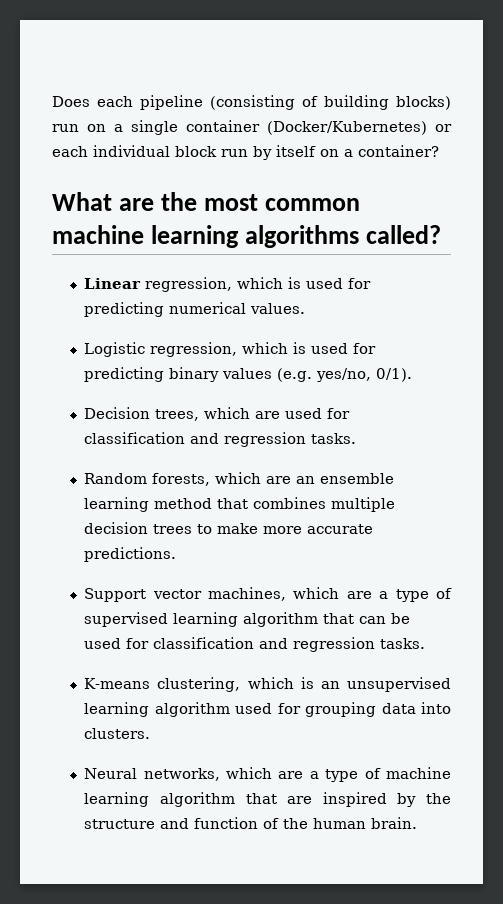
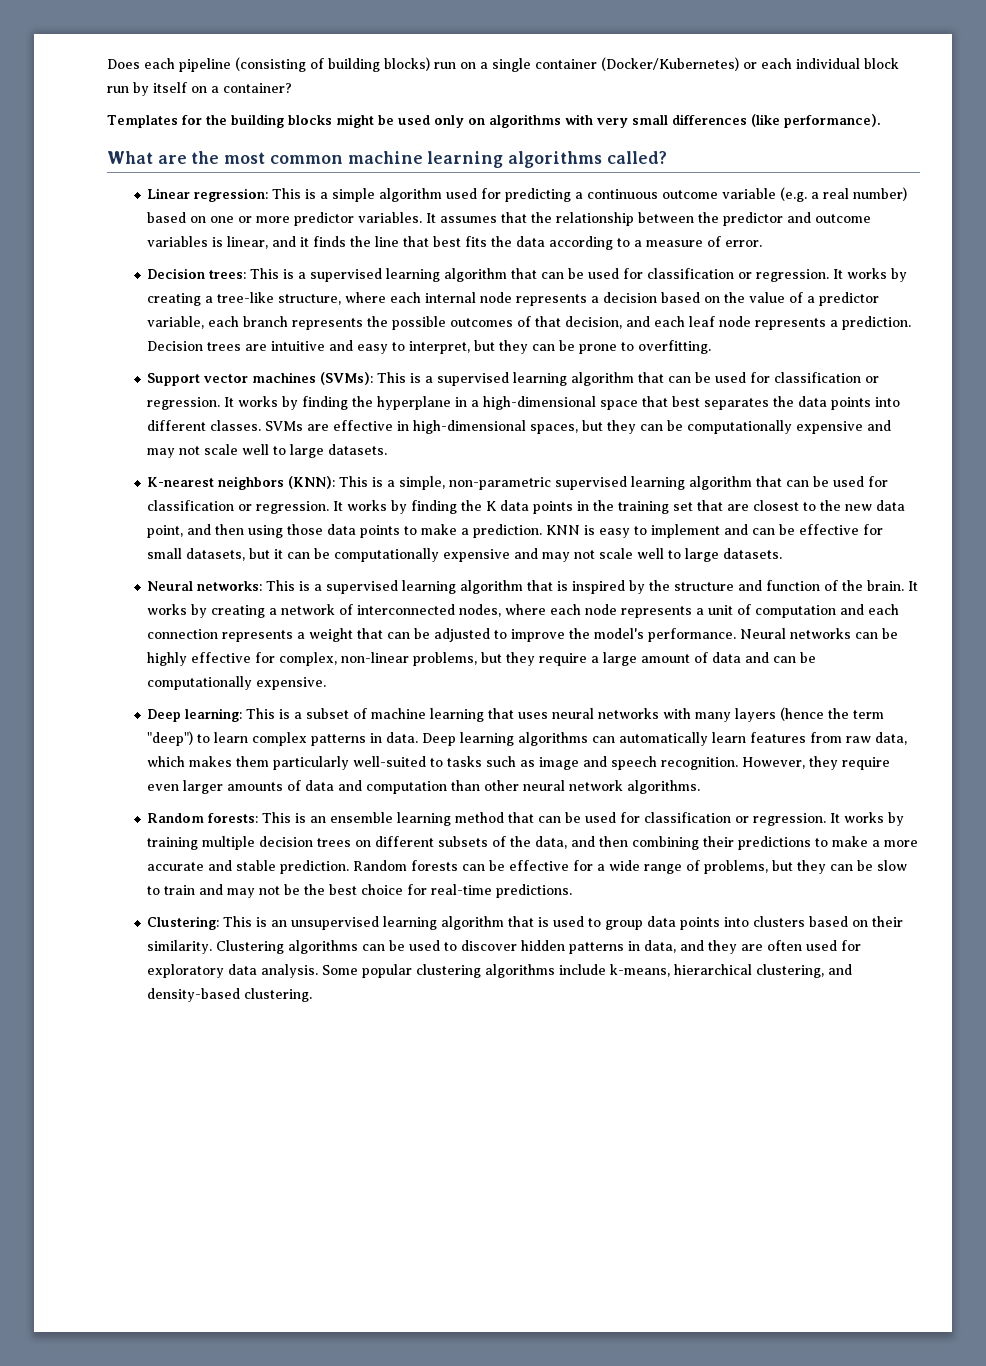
(439, 151) none -> [107,114,881,128] // Templates for the building blocks might be used only on algorithms with very small differences (like performance).
[145,277,372,292] [84,302,306,317] [84,342,377,357] [84,367,413,382] [84,407,351,421] [84,432,357,447] [84,472,395,486] [84,497,396,512] [84,522,374,534] [84,547,177,562] [84,587,452,602] [84,612,411,627] [84,637,426,652] [84,677,451,692] [84,702,451,717] [84,728,151,739] [84,767,451,782] [84,792,313,807] regression, which is used for predicting numerical values. // Logistic regression, which is used for predicting binary values (e.g. yes/no, 0/1). // Decision trees, which are used for classification and regression tasks. // Random forests, which are an ensemble learning method that combines multiple decision trees to make more accurate predictions. // Support vector machines, which are a type of supervised learning algorithm that can be used for classification and regression tasks. // K-means clustering, which is an unsupervised learning algorithm used for grouping data into clusters. // Neural networks, which are a type of machine learning algorithm that are -> [194,187,908,202] [147,212,872,226] [147,236,763,250] [147,268,908,282] [147,292,880,306] [147,316,912,330] [147,340,712,354] [147,372,880,386] [147,396,901,410] [147,420,892,434] [147,444,388,458] [147,476,889,490] [147,500,906,514] [147,524,884,538] [147,548,783,562] [147,580,569,594] regression: This is a simple algorithm used for predicting a continuous outcome variable (e.g. a real number) based on one or more predictor variables. It assumes that the relationship between the predictor and outcome variables is linear, and it finds the line that best fits the data according to a measure of error. // Decision trees: This is a supervised learning algorithm that can be used for classification or regression. It works by creating a tree-like structure, where each internal node represents a decision based on the value of a predictor variable, each branch represents the possible outcomes of that decision, and each leaf node represents a prediction. Decision trees are intuitive and easy to interpret, but they can be prone to overfitting. // Support vector machines (SVMs): This is a supervised learning algorithm that can be used for classification or regression. It works by finding the hyperplane in a high-dimensional space that best separates the data points into different classes. SVMs are effective in high-dimensional spaces, but they can be computationally expensive and may not scale well to large datasets. // K-nearest neighbors (KNN): This is a simple, non-parametric supervised learning algorithm that can be used for classification or regression. It works by finding the K data points in the training set that are closest to the new data point, and then using those data points to make a prediction. KNN is easy to implement and can be effective for small datasets, but it can be computationally expensive and may not scale well to large datasets. // Neural networks: This is a supervised learning algorithm that is
[313,817,418,829] human brain. -> [867,580,919,591] [147,604,900,618] [147,628,899,642] [147,652,817,666] [147,676,327,690] [147,707,885,722] [147,731,908,746] [147,756,891,770] [147,780,701,794] [147,812,905,826] [147,836,919,850] [147,860,908,874] [147,884,573,898] [147,916,904,930] [147,940,862,954] [147,964,853,978] [147,988,313,1002] brain. It works by creating a network of interconnected nodes, where each node represents a unit of computation and each connection represents a weight that can be adjusted to improve the model's performance. Neural networks can be highly effective for complex, non-linear problems, but they require a large amount of data and can be computationally expensive. // Deep learning: This is a subset of machine learning that uses neural networks with many layers (hence the term "deep") to learn complex patterns in data. Deep learning algorithms can automatically learn features from raw data, which makes them particularly well-suited to tasks such as image and speech recognition. However, they require even larger amounts of data and computation than other neural network algorithms. // Random forests: This is an ensemble learning method that can be used for classification or regression. It works by training multiple decision trees on different subsets of the data, and then combining their predictions to make a more accurate and stable prediction. Random forests can be effective for a wide range of problems, but they can be slow to train and may not be the best choice for real-time predictions. // Clustering: This is an unsupervised learning algorithm that is used to group data points into clusters based on their similarity. Clustering algorithms can be used to discover hidden patterns in data, and they are often used for exploratory data analysis. Some popular clustering algorithms include k-means, hierarchical clustering, and density-based clustering.

